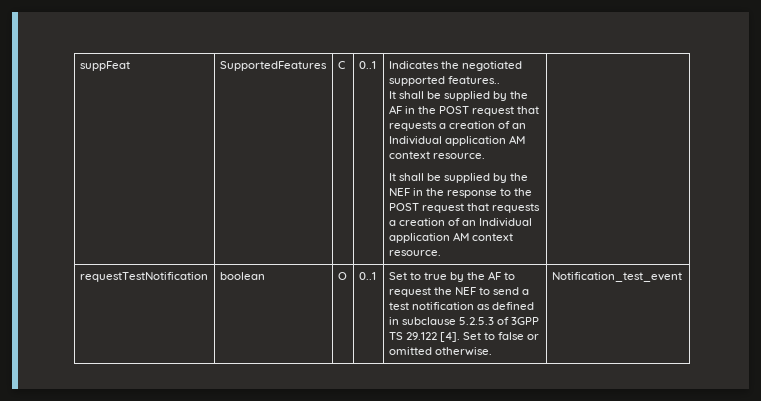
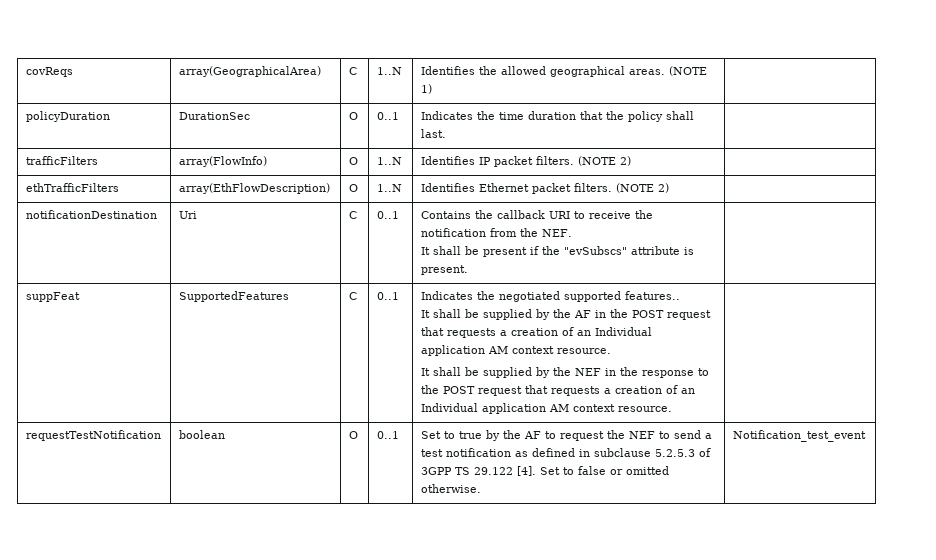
(79, 66) none -> [25,67,73,77] [178,66,321,77] [348,67,357,75] [376,67,402,75] [420,66,707,77] [420,84,432,94] [25,111,110,122] [178,112,250,120] [348,112,358,120] [376,112,399,120] [420,111,694,122] [420,129,446,138] [25,156,98,165] [178,156,267,167] [348,157,358,165] [376,157,402,165] [420,156,631,167] [25,183,119,192] [178,183,330,194] [348,184,358,192] [376,184,402,192] [420,183,669,194] [25,210,157,219] [178,211,197,219] [348,211,357,219] [376,211,399,219] [420,210,653,219] [420,228,572,237] [420,246,694,257] [420,265,468,275] covReqs | array(GeographicalArea) | C | 1..N | Identifies the allowed geographical areas. (NOTE 1) | // policyDuration | DurationSec | O | 0..1 | Indicates the time duration that the policy shall last. | // trafficFilters | array(FlowInfo) | O | 1..N | Identifies IP packet filters. (NOTE 2) | // ethTrafficFilters | array(EthFlowDescription) | O | 1..N | Identifies Ethernet packet filters. (NOTE 2) | // notificationDestination | Uri | C | 0..1 | Contains the callback URI to receive the notification from the NEF. // It shall be present if the "evSubscs" attribute is present. | //

